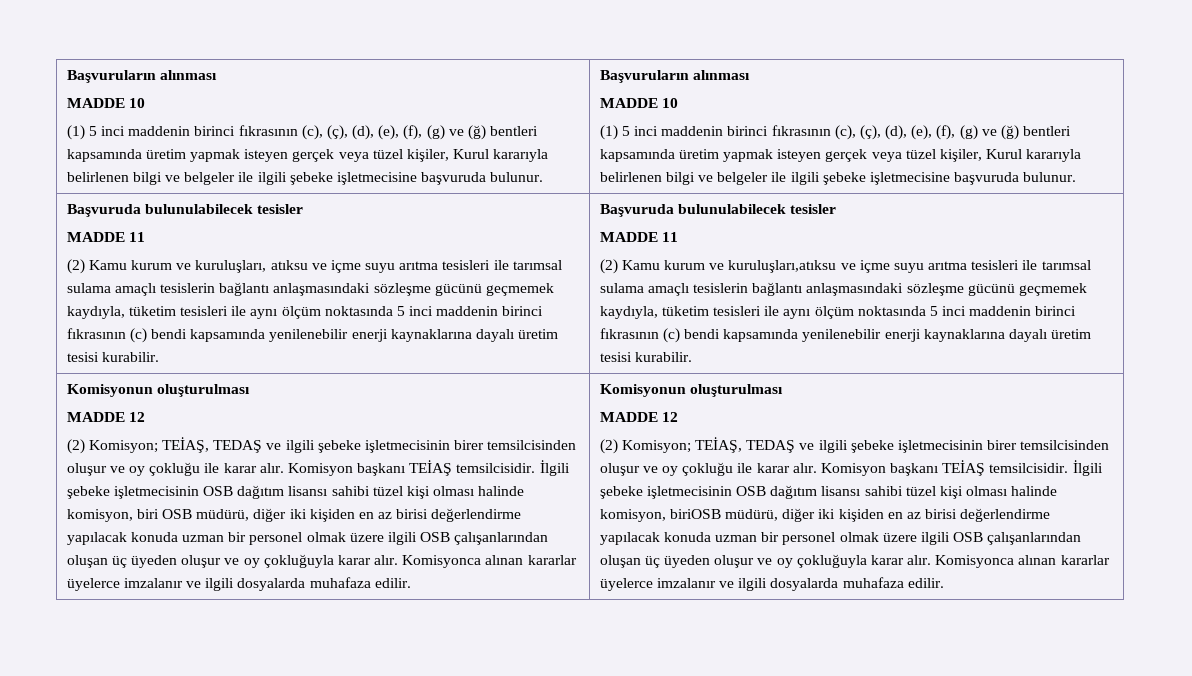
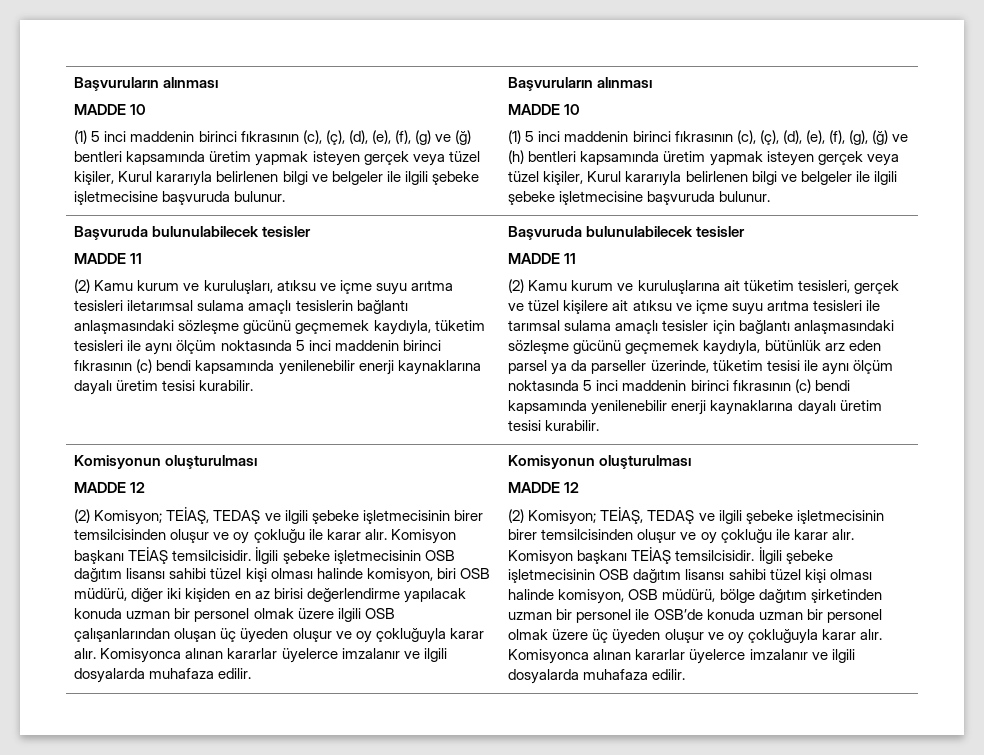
[959,125,1020,140] (g) ve (ğ) -> [848,130,908,145] [508,150,525,164] (g), (ğ) ve (h)
[493,260,562,270] ile tarımsal -> [127,300,194,311] iletarımsal
[728,260,1091,273] [599,282,1087,296] [599,306,761,319] kuruluşları,atıksu ve içme suyu arıtma tesisleri ile tarımsal sulama amaçlı tesislerin bağlantı anlaşmasındaki sözleşme gücünü geçmemek kaydıyla, tüketim tesisleri -> [637,280,899,294] [508,300,880,315] [508,320,894,334] [508,340,881,355] [508,360,800,375] kuruluşlarına ait tüketim tesisleri, gerçek ve tüzel kişilere ait atıksu ve içme suyu arıtma tesisleri ile tarımsal sulama amaçlı tesisler için bağlantı anlaşmasındaki sözleşme gücünü geçmemek kaydıyla, bütünlük arz eden parsel ya da parseller üzerinde, tüketim tesisi
[669,508,1051,522] [599,532,1082,545] [599,555,641,568] biriOSB müdürü, diğer iki kişiden en az birisi değerlendirme yapılacak konuda uzman bir personel olmak üzere ilgili OSB çalışanlarından oluşan -> [628,589,882,603] [508,609,882,623] [508,629,589,640] OSB müdürü, bölge dağıtım şirketinden uzman bir personel ile OSB’de konuda uzman bir personel olmak üzere

